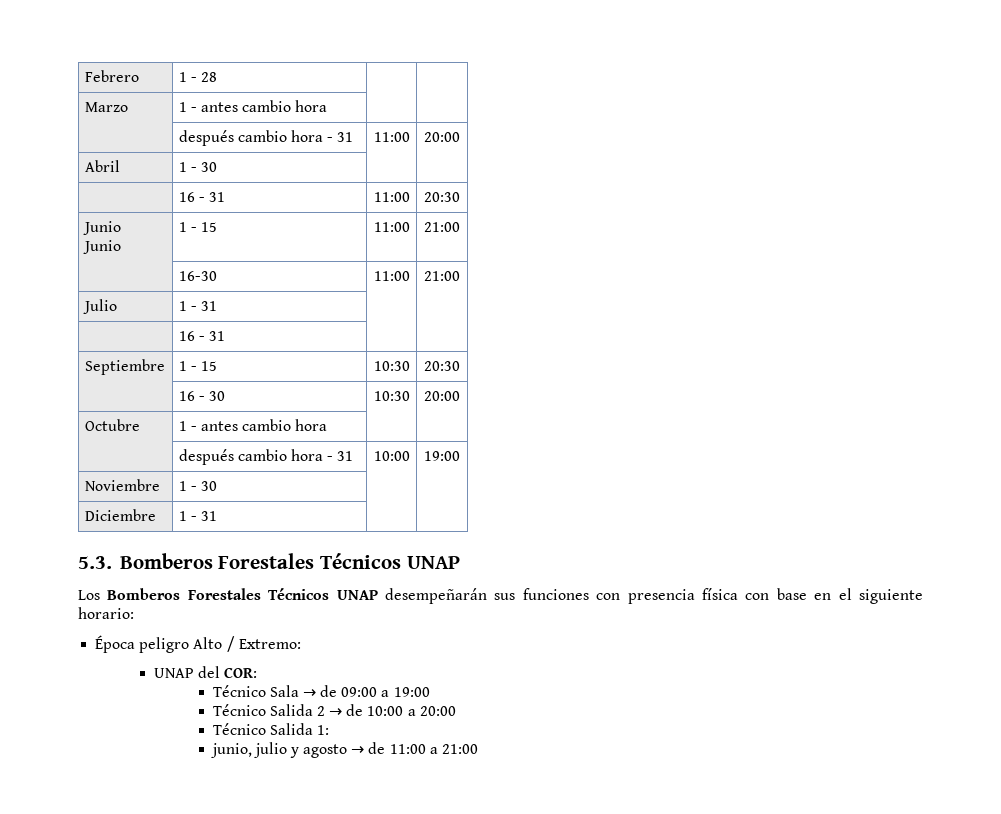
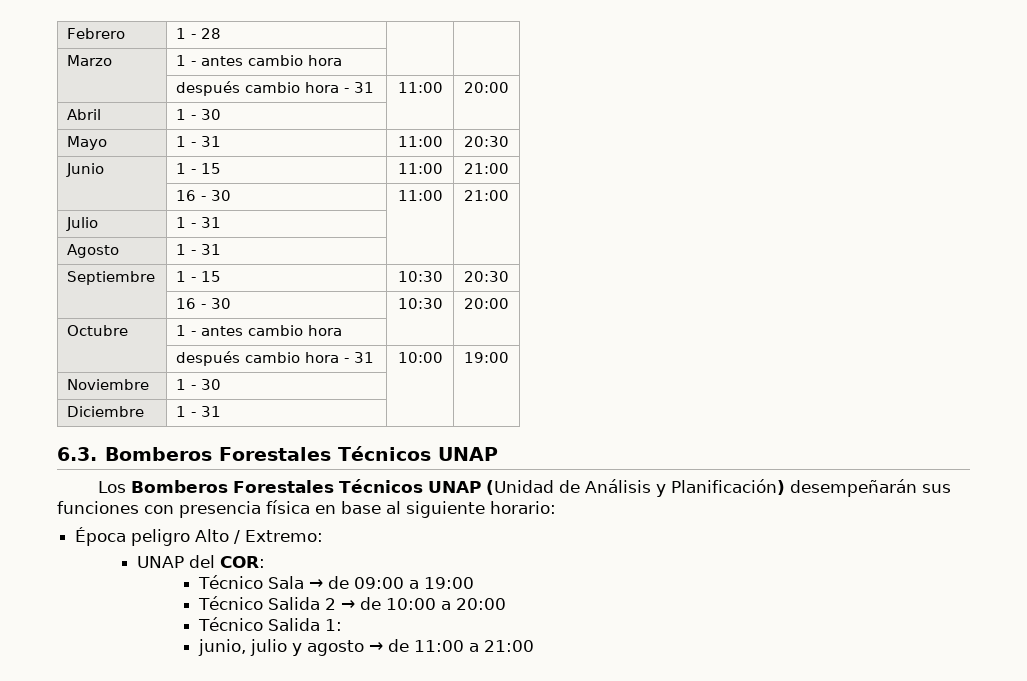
[178,192,195,202] | 16 -> [67,136,108,150] [176,136,187,147] Mayo | 1
[82,240,121,254] // Junio -> (105, 170) none
[178,271,217,281] 16-30 -> [176,190,232,201] 16 - 30
[178,331,195,341] | 16 -> [67,244,120,258] [176,244,187,255] Agosto | 1
[78,556,112,569] 5.3. -> [57,447,97,461] 6.3.
(378, 595) none -> [485,479,785,497] (Unidad de Análisis y Planificación)
[745,588,852,600] con base en el -> [315,501,401,514] en base al

